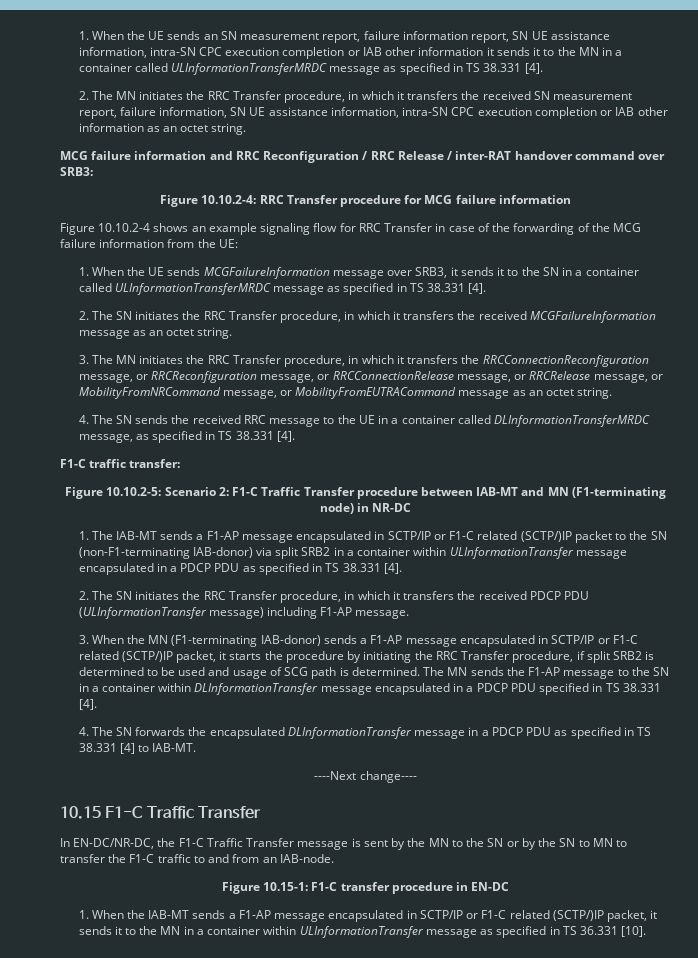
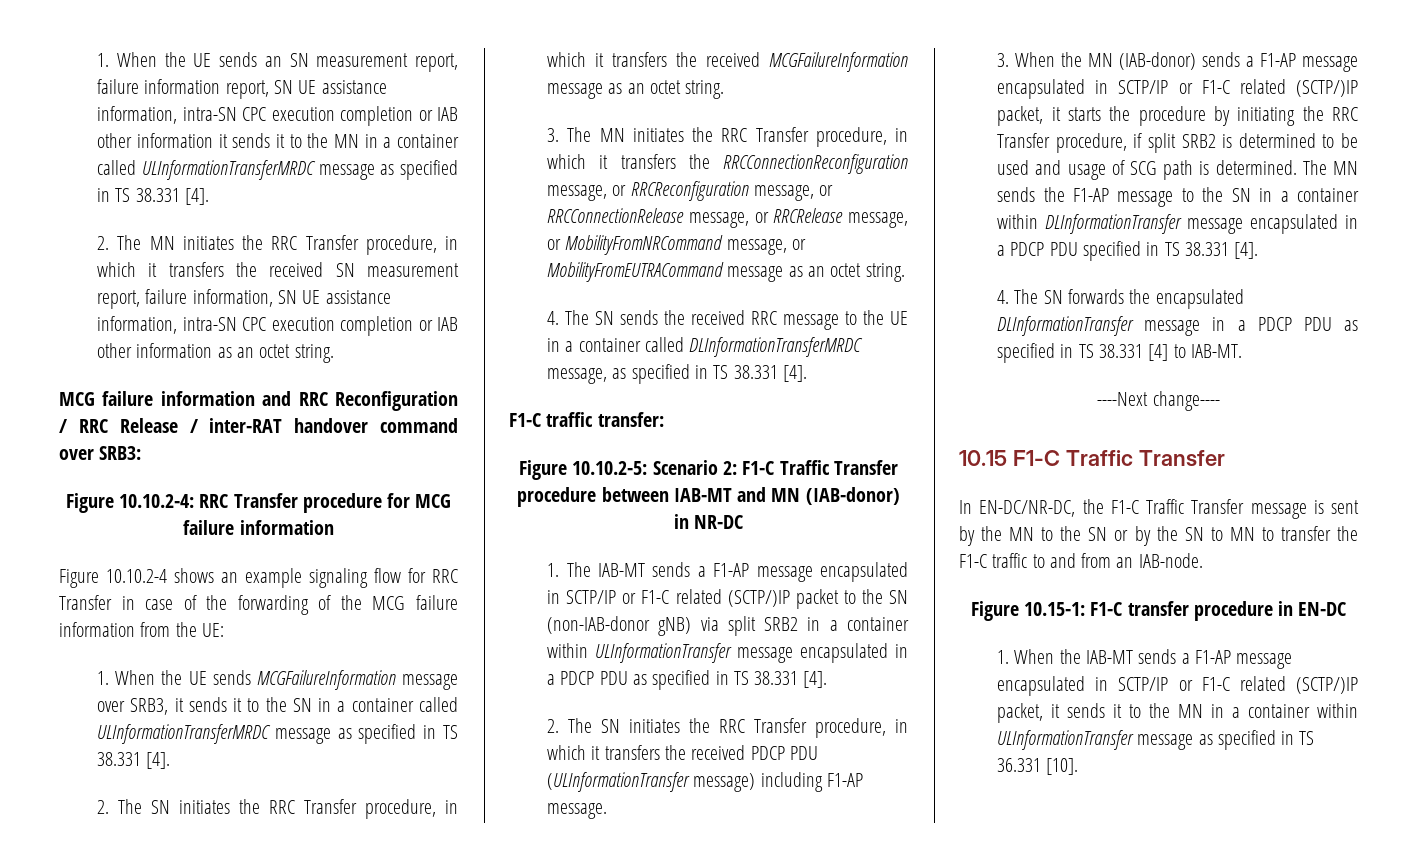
[571,487,666,499] [319,503,354,514] (F1-terminating node) -> [805,487,900,505] (IAB-donor)
[78,547,253,559] (non-F1-terminating IAB-donor) -> [547,616,692,636] (non-IAB-donor gNB)
[171,635,321,647] (F1-terminating IAB-donor) -> [1119,52,1197,70] (IAB-donor)

